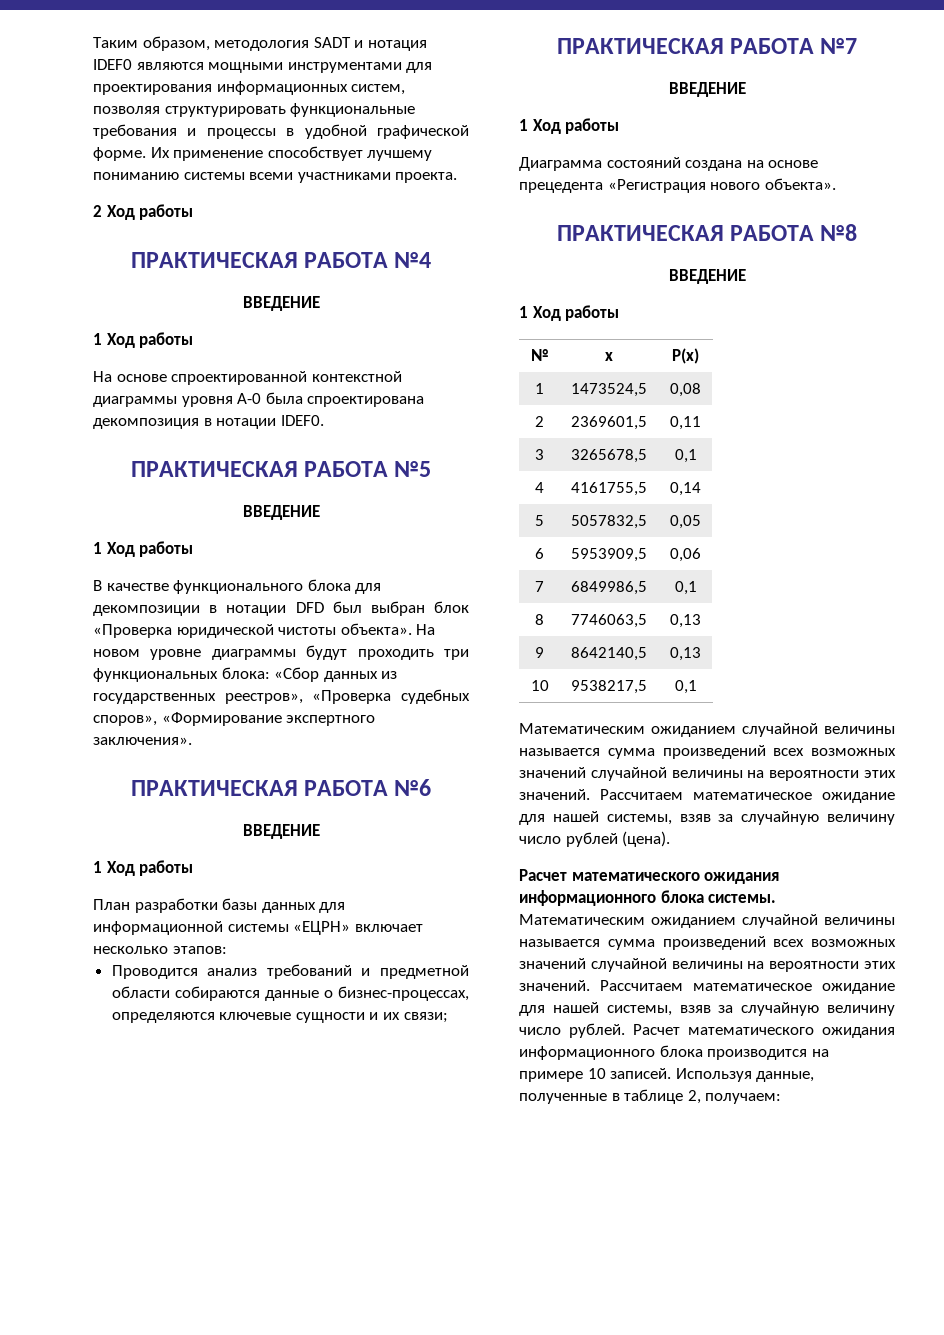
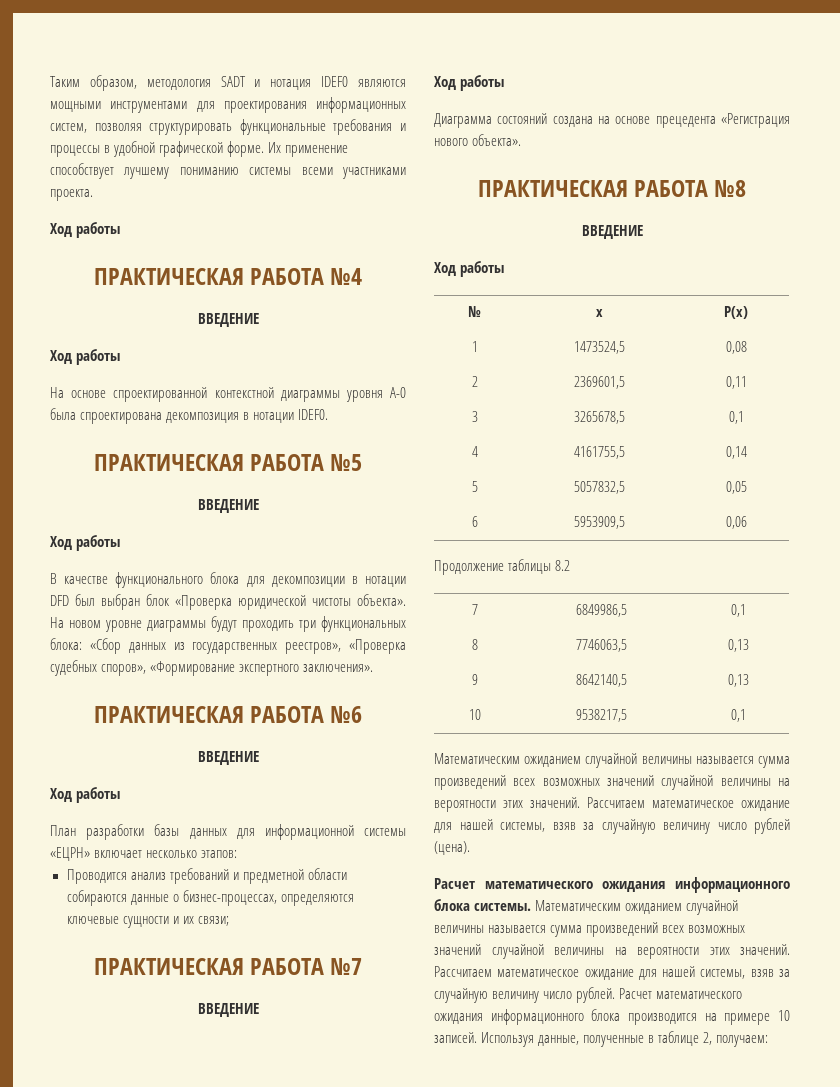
[93,205,102,217] 2 -> (93, 195) none
[93,333,102,345] 1 -> (259, 320) none
[93,542,102,554] 1 -> (259, 506) none
[93,861,102,873] 1 -> (259, 758) none
[519,119,528,131] 1 -> (259, 1010) none
[519,306,528,318] 1 -> (643, 232) none
(701, 555) none -> [434,559,571,575] // Продолжение таблицы 8.2

